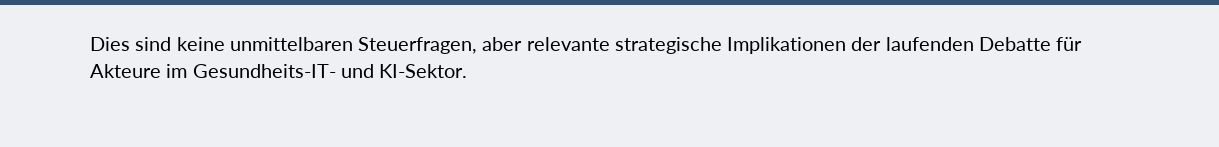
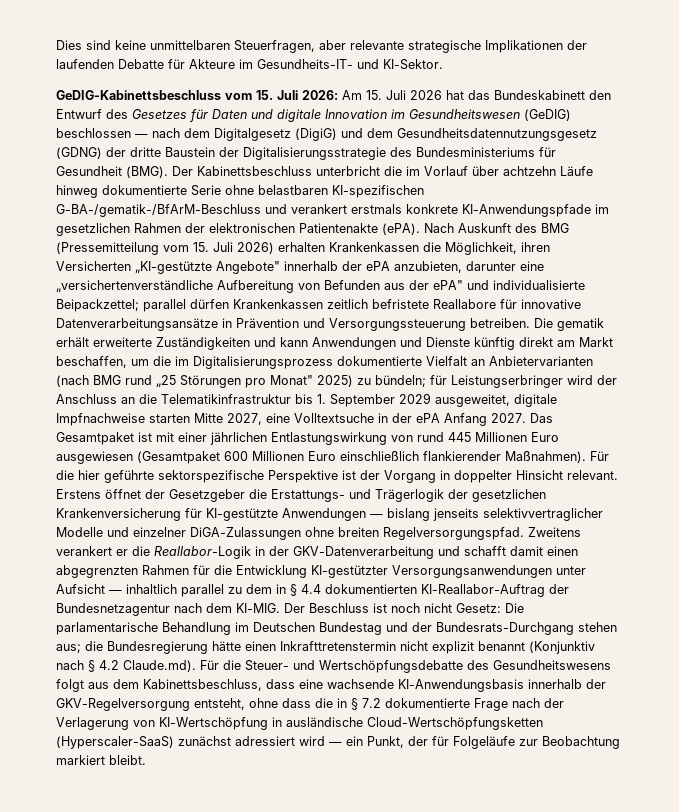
(468, 71) none -> [56,90,611,100] [56,109,571,122] [56,128,597,141] [56,147,556,160] [56,166,593,178] [56,185,424,198] [56,204,609,217] [56,223,569,236] [56,242,550,255] [56,261,544,274] [56,280,585,293] [56,299,581,312] [56,318,604,331] [56,337,613,350] [56,356,593,369] [56,375,617,388] [56,393,557,407] [56,413,553,426] [56,432,559,445] [56,451,609,464] [56,470,618,483] [56,489,546,502] [56,508,603,521] [56,527,581,540] [56,546,578,559] [56,565,586,578] [56,584,569,597] [56,603,524,616] [56,622,617,635] [56,641,595,654] [56,660,611,673] [56,679,606,692] [56,698,564,711] [56,717,543,730] [56,736,620,749] [56,755,146,765] // GeDIG-Kabinettsbeschluss vom 15. Juli 2026: Am 15. Juli 2026 hat das Bundeskabinett den Entwurf des Gesetzes für Daten und digitale Innovation im Gesundheitswesen (GeDIG) beschlossen — nach dem Digitalgesetz (DigiG) und dem Gesundheitsdatennutzungsgesetz (GDNG) der dritte Baustein der Digitalisierungsstrategie des Bundesministeriums für Gesundheit (BMG). Der Kabinettsbeschluss unterbricht die im Vorlauf über achtzehn Läufe hinweg dokumentierte Serie ohne belastbaren KI-spezifischen G-BA-/gematik-/BfArM-Beschluss und verankert erstmals konkrete KI-Anwendungspfade im gesetzlichen Rahmen der elektronischen Patientenakte (ePA). Nach Auskunft des BMG (Pressemitteilung vom 15. Juli 2026) erhalten Krankenkassen die Möglichkeit, ihren Versicherten „KI-gestützte Angebote" innerhalb der ePA anzubieten, darunter eine „versichertenverständliche Aufbereitung von Befunden aus der ePA" und individualisierte Beipackzettel; parallel dürfen Krankenkassen zeitlich befristete Reallabore für innovative Datenverarbeitungsansätze in Prävention und Versorgungssteuerung betreiben. Die gematik erhält erweiterte Zuständigkeiten und kann Anwendungen und Dienste künftig direkt am Markt beschaffen, um die im Digitalisierungsprozess dokumentierte Vielfalt an Anbietervarianten (nach BMG rund „25 Störungen pro Monat" 2025) zu bündeln; für Leistungserbringer wird der Anschluss an die Telematikinfrastruktur bis 1. September 2029 ausgeweitet, digitale Impfnachweise starten Mitte 2027, eine Volltextsuche in der ePA Anfang 2027. Das Gesamtpaket ist mit einer jährlichen Entlastungswirkung von rund 445 Millionen Euro ausgewiesen (Gesamtpaket 600 Millionen Euro einschließlich flankierender Maßnahmen). Für die hier geführte sektorspezifische Perspektive ist der Vorgang in doppelter Hinsicht relevant. Erstens öffnet der Gesetzgeber die Erstattungs- und Trägerlogik der gesetzlichen Krankenversicherung für KI-gestützte Anwendungen — bislang jenseits selektivvertraglicher Modelle und einzelner DiGA-Zulassungen ohne breiten Regelversorgungspfad. Zweitens verankert er die Reallabor-Logik in der GKV-Datenverarbeitung und schafft damit einen abgegrenzten Rahmen für die Entwicklung KI-gestützter Versorgungsanwendungen unter Aufsicht — inhaltlich parallel zu dem in § 4.4 dokumentierten KI-Reallabor-Auftrag der Bundesnetzagentur nach dem KI-MIG. Der Beschluss ist noch nicht Gesetz: Die parlamentarische Behandlung im Deutschen Bundestag und der Bundesrats-Durchgang stehen aus; die Bundesregierung hätte einen Inkrafttretenstermin nicht explizit benannt (Konjunktiv nach § 4.2 Claude.md). Für die Steuer- und Wertschöpfungsdebatte des Gesundheitswesens folgt aus dem Kabinettsbeschluss, dass eine wachsende KI-Anwendungsbasis innerhalb der GKV-Regelversorgung entsteht, ohne dass die in § 7.2 dokumentierte Frage nach der Verlagerung von KI-Wertschöpfung in ausländische Cloud-Wertschöpfungsketten (Hyperscaler-SaaS) zunächst adressiert wird — ein Punkt, der für Folgeläufe zur Beobachtung markiert bleibt.

